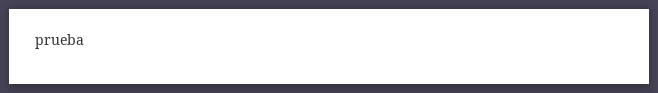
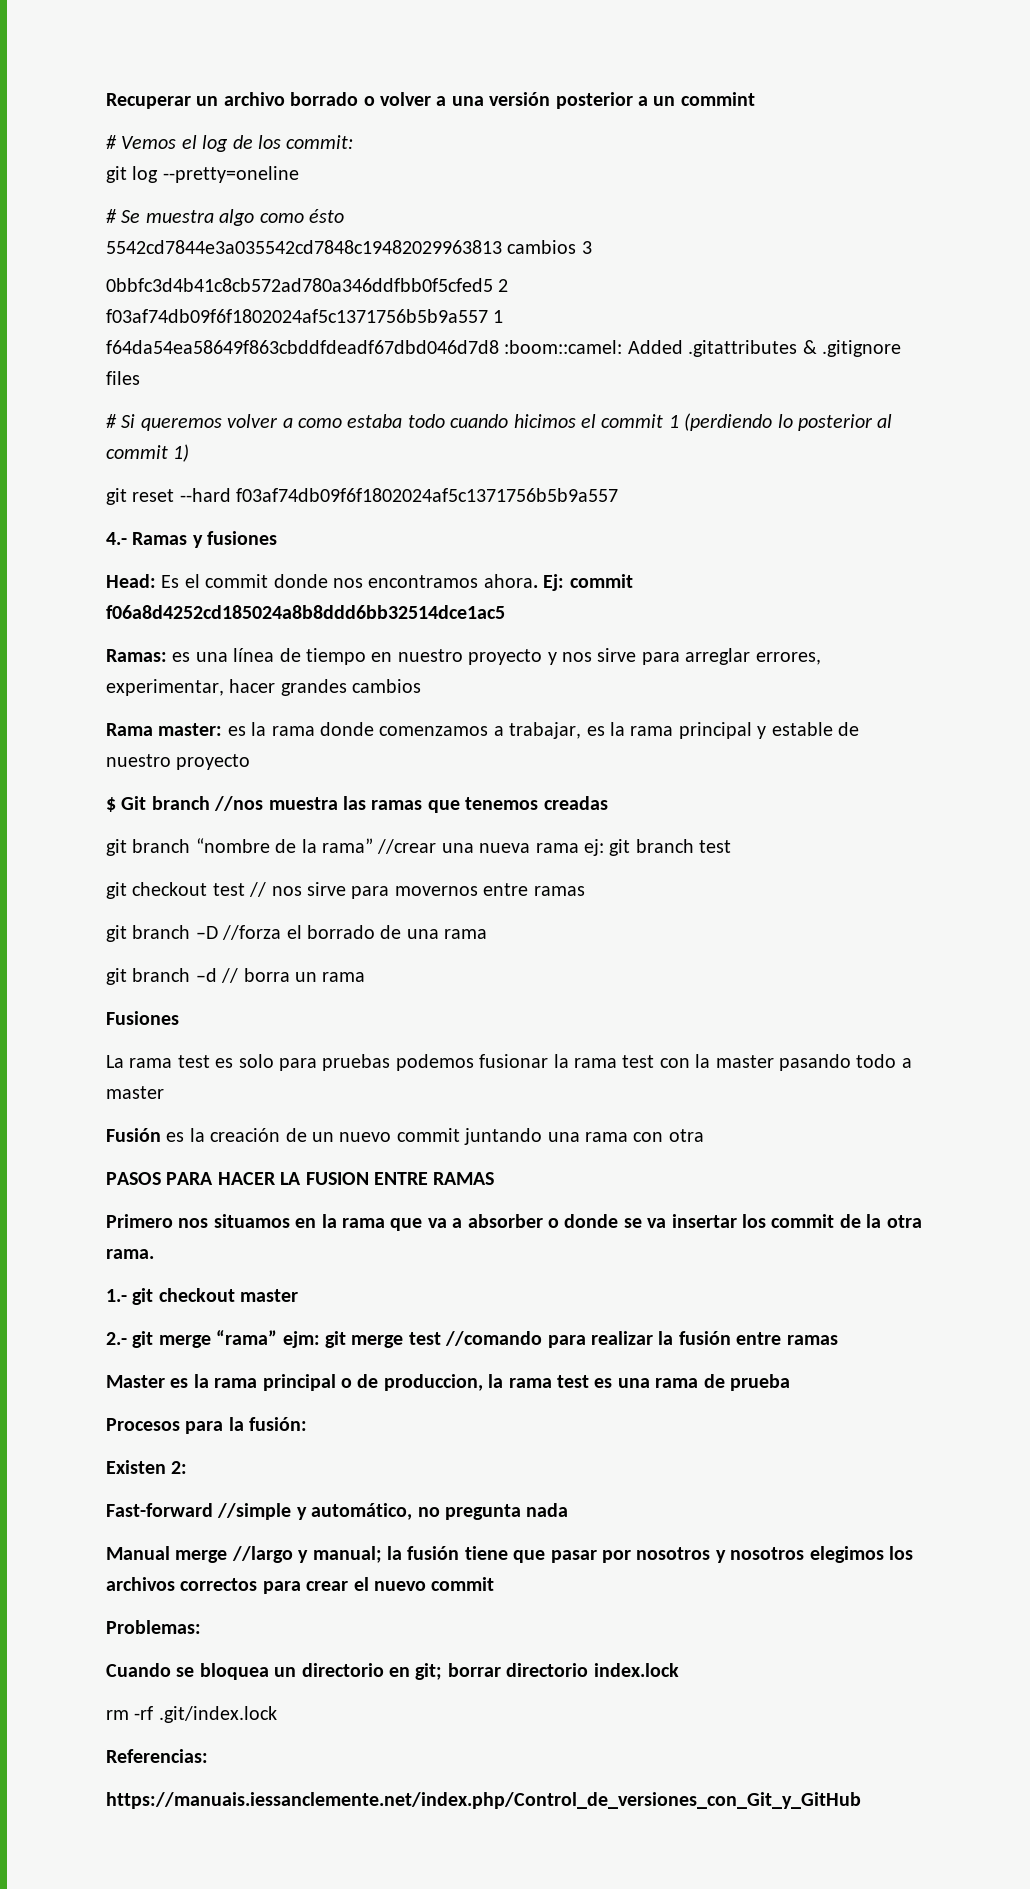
[35,34,84,49] prueba -> [106,92,755,109] [106,135,354,152] [106,166,299,183] [106,209,344,226] [106,240,592,254] [106,278,509,292] [106,309,504,323] [106,340,901,357] [106,371,140,385] [106,413,893,431] [106,444,190,462] [106,488,619,505] [106,531,278,548] [106,574,633,591] [106,605,505,619] [106,648,821,665] [106,679,422,696] [106,722,859,739] [106,754,251,770] [106,796,608,813] [106,838,732,856] [106,882,585,899] [106,925,488,942] [106,968,366,985] [106,1011,179,1025] [106,1054,912,1071] [106,1086,164,1099] [106,1128,704,1145] [106,1172,495,1185] [106,1214,922,1231] [106,1249,154,1259] [106,1288,299,1305] [106,1330,838,1348] [106,1374,790,1391] [106,1417,308,1434] [106,1460,188,1474] [106,1503,569,1520] [106,1546,913,1563] [106,1577,495,1594] [106,1620,201,1634] [106,1663,679,1680] [106,1706,277,1723] [106,1749,208,1763] [106,1792,861,1809] Recuperar un archivo borrado o volver a una versión posterior a un commint // # Vemos el log de los commit: // git log --pretty=oneline // # Se muestra algo como ésto // 5542cd7844e3a035542cd7848c19482029963813 cambios 3 // 0bbfc3d4b41c8cb572ad780a346ddfbb0f5cfed5 2 // f03af74db09f6f1802024af5c1371756b5b9a557 1 // f64da54ea58649f863cbddfdeadf67dbd046d7d8 :boom::camel: Added .gitattributes & .gitignore files // # Si queremos volver a como estaba todo cuando hicimos el commit 1 (perdiendo lo posterior al commit 1) // git reset --hard f03af74db09f6f1802024af5c1371756b5b9a557 // 4.- Ramas y fusiones // Head: Es el commit donde nos encontramos ahora. Ej: commit f06a8d4252cd185024a8b8ddd6bb32514dce1ac5 // Ramas: es una línea de tiempo en nuestro proyecto y nos sirve para arreglar errores, experimentar, hacer grandes cambios // Rama master: es la rama donde comenzamos a trabajar, es la rama principal y estable de nuestro proyecto // $ Git branch //nos muestra las ramas que tenemos creadas // git branch “nombre de la rama” //crear una nueva rama ej: git branch test // git checkout test // nos sirve para movernos entre ramas // git branch –D //forza el borrado de una rama // git branch –d // borra un rama // Fusiones // La rama test es solo para pruebas podemos fusionar la rama test con la master pasando todo a master // Fusión es la creación de un nuevo commit juntando una rama con otra // PASOS PARA HACER LA FUSION ENTRE RAMAS // Primero nos situamos en la rama que va a absorber o donde se va insertar los commit de la otra rama. // 1.- git checkout master // 2.- git merge “rama” ejm: git merge test //comando para realizar la fusión entre ramas // Master es la rama principal o de produccion, la rama test es una rama de prueba // Procesos para la fusión: // Existen 2: // Fast-forward //simple y automático, no pregunta nada // Manual merge //largo y manual; la fusión tiene que pasar por nosotros y nosotros elegimos los archivos correctos para crear el nuevo commit // Problemas: // Cuando se bloquea un directorio en git; borrar directorio index.lock // rm -rf .git/index.lock // Referencias: // https://manuais.iessanclemente.net/index.php/Control_de_versiones_con_Git_y_GitHub

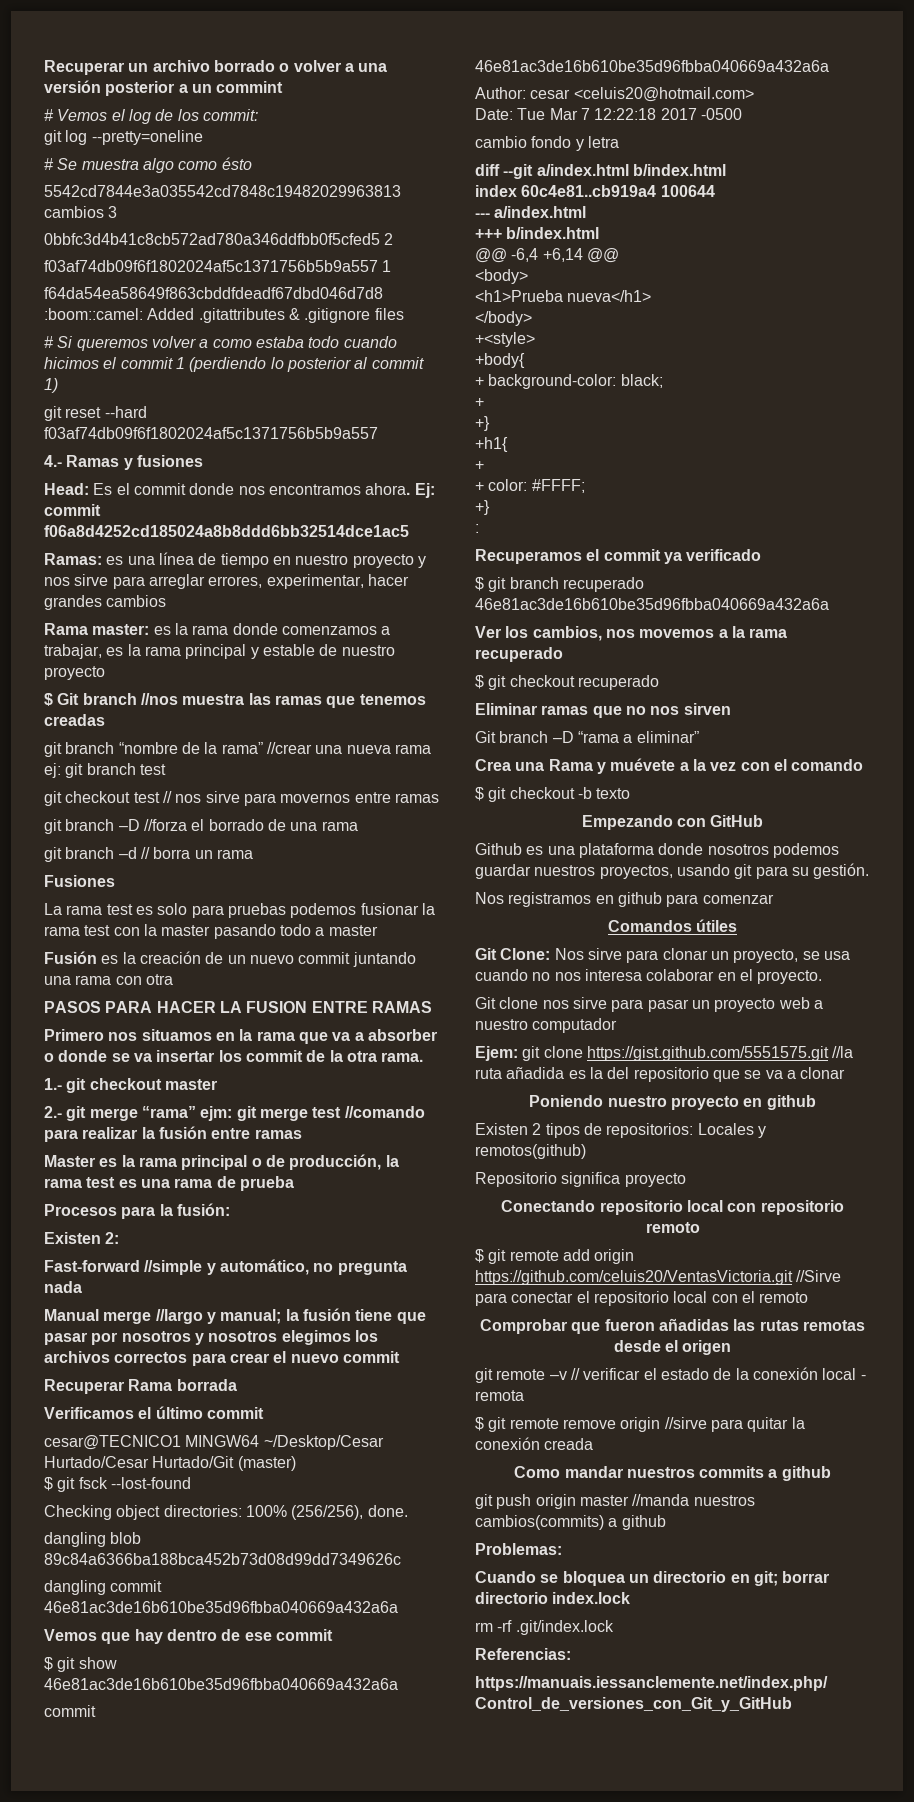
[383,1374,483,1391] produccion, -> [289,1154,382,1170] producción,
(495, 1584) none -> [44,1379,237,1394] [44,1406,264,1419] [44,1435,384,1450] [44,1456,296,1471] [44,1477,191,1492] [44,1505,408,1520] [44,1532,142,1547] [44,1553,401,1565] [44,1580,163,1595] [44,1601,398,1613] [44,1629,333,1644] [44,1657,117,1672] [44,1678,398,1690] [44,1705,96,1717] [475,60,829,72] [475,87,754,102] [475,108,742,120] [475,136,619,151] [475,164,726,179] [475,185,715,197] [475,206,587,218] [475,227,600,239] [475,248,619,263] [475,269,528,284] [475,290,652,302] [475,311,532,326] [475,332,535,347] [475,353,525,368] [475,374,663,389] [475,398,484,407] [475,416,490,431] [475,437,508,452] [475,461,484,470] [475,479,585,493] [475,500,490,515] [475,524,479,533] [475,549,762,564] [475,577,644,592] [475,598,829,610] [475,626,788,641] [475,647,563,662] [475,675,659,690] [475,703,731,718] [475,731,699,743] [475,758,864,774] [475,787,631,802] [581,815,764,830] [475,843,839,858] [475,863,870,879] [475,892,774,907] [607,919,738,932] [475,948,850,963] [475,969,823,984] [475,997,823,1012] [475,1018,618,1033] [475,1046,854,1061] [475,1067,846,1082] [529,1095,816,1110] [475,1123,766,1138] [475,1144,586,1159] [475,1172,686,1187] [501,1200,844,1215] [645,1222,700,1233] [475,1249,635,1264] [475,1270,842,1285] [475,1291,809,1306] [480,1318,865,1334] [613,1340,732,1355] [475,1367,866,1383] [475,1390,524,1401] [475,1417,805,1432] [475,1437,594,1450] [514,1466,831,1481] [475,1494,755,1509] [475,1515,666,1530] // Recuperar Rama borrada // Verificamos el último commit // cesar@TECNICO1 MINGW64 ~/Desktop/Cesar Hurtado/Cesar Hurtado/Git (master) // $ git fsck --lost-found // Checking object directories: 100% (256/256), done. // dangling blob 89c84a6366ba188bca452b73d08d99dd7349626c // dangling commit 46e81ac3de16b610be35d96fbba040669a432a6a // Vemos que hay dentro de ese commit // $ git show 46e81ac3de16b610be35d96fbba040669a432a6a // commit 46e81ac3de16b610be35d96fbba040669a432a6a // Author: cesar <celuis20@hotmail.com> // Date: Tue Mar 7 12:22:18 2017 -0500 // cambio fondo y letra // diff --git a/index.html b/index.html // index 60c4e81..cb919a4 100644 // --- a/index.html // +++ b/index.html // @@ -6,4 +6,14 @@ // <body> // <h1>Prueba nueva</h1> // </body> // +<style> // +body{ // + background-color: black; // + // +} // +h1{ // + // + color: #FFFF; // +} // : // Recuperamos el commit ya verificado // $ git branch recuperado 46e81ac3de16b610be35d96fbba040669a432a6a // Ver los cambios, nos movemos a la rama recuperado // $ git checkout recuperado // Eliminar ramas que no nos sirven // Git branch –D “rama a eliminar” // Crea una Rama y muévete a la vez con el comando // $ git checkout -b texto // Empezando con GitHub // Github es una plataforma donde nosotros podemos guardar nuestros proyectos, usando git para su gestión. // Nos registramos en github para comenzar // Comandos útiles // Git Clone: Nos sirve para clonar un proyecto, se usa cuando no nos interesa colaborar en el proyecto. // Git clone nos sirve para pasar un proyecto web a nuestro computador // Ejem: git clone https://gist.github.com/5551575.git //la ruta añadida es la del repositorio que se va a clonar // Poniendo nuestro proyecto en github // Existen 2 tipos de repositorios: Locales y remotos(github) // Repositorio significa proyecto // Conectando repositorio local con repositorio remoto // $ git remote add origin https://github.com/celuis20/VentasVictoria.git //Sirve para conectar el repositorio local con el remoto // Comprobar que fueron añadidas las rutas remotas desde el origen // git remote –v // verificar el estado de la conexión local - remota // $ git remote remove origin //sirve para quitar la conexión creada // Como mandar nuestros commits a github // git push origin master //manda nuestros cambios(commits) a github

